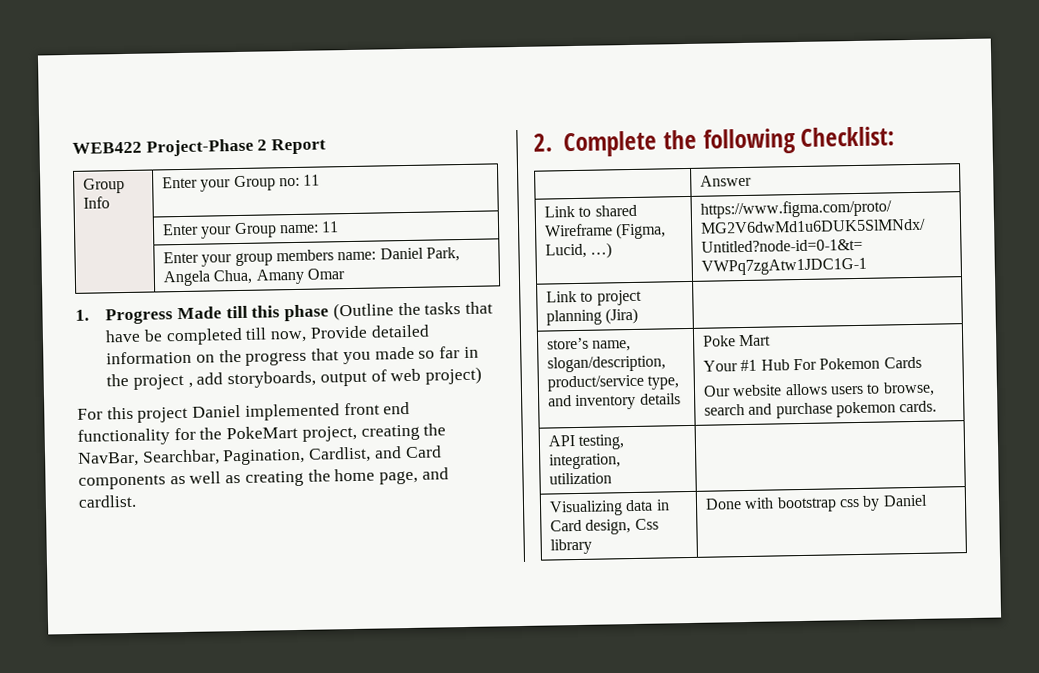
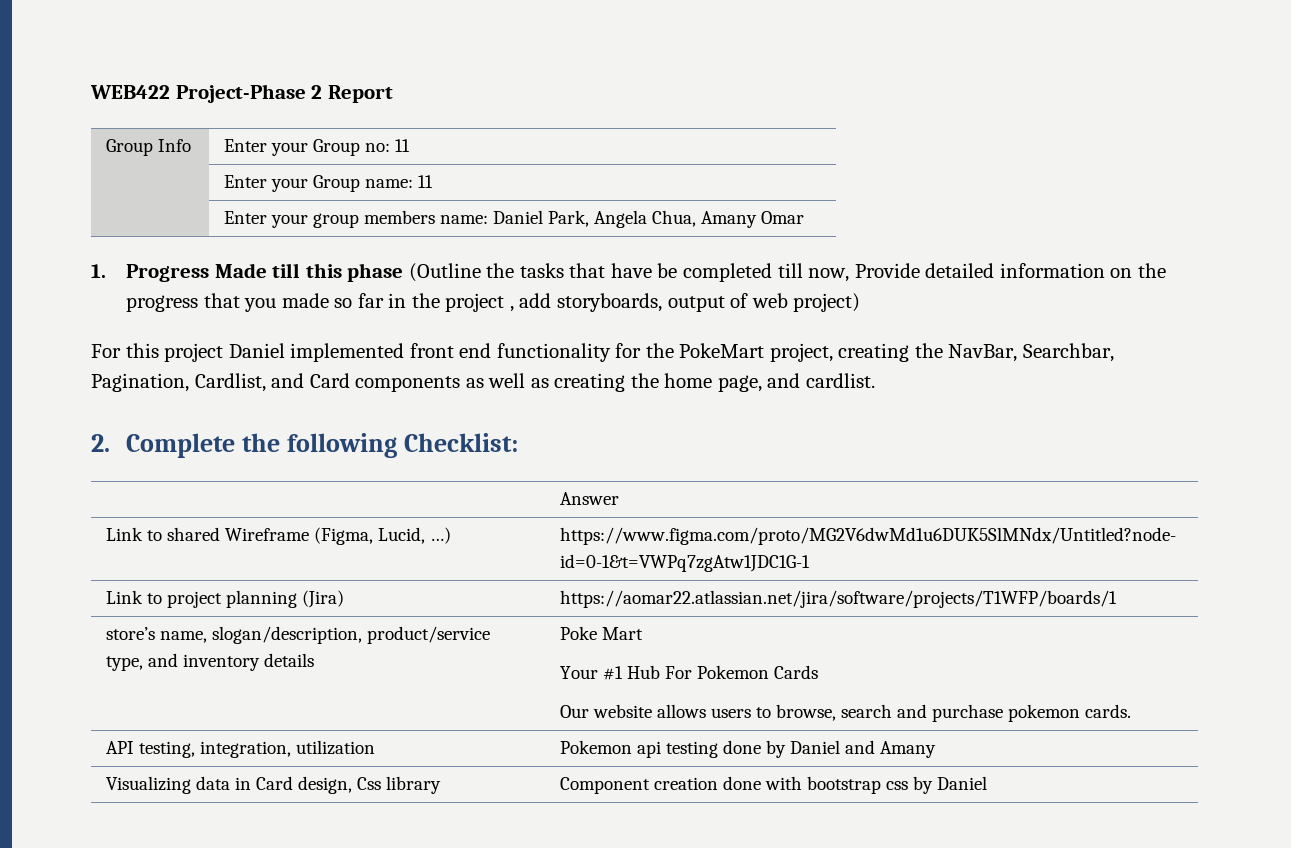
(639, 316) none -> [560,590,1118,608] https://aomar22.atlassian.net/jira/software/projects/T1WFP/boards/1
(612, 478) none -> [560,740,937,758] Pokemon api testing done by Daniel and Amany
[704,498,742,510] Done -> [560,776,762,794] Component creation done

